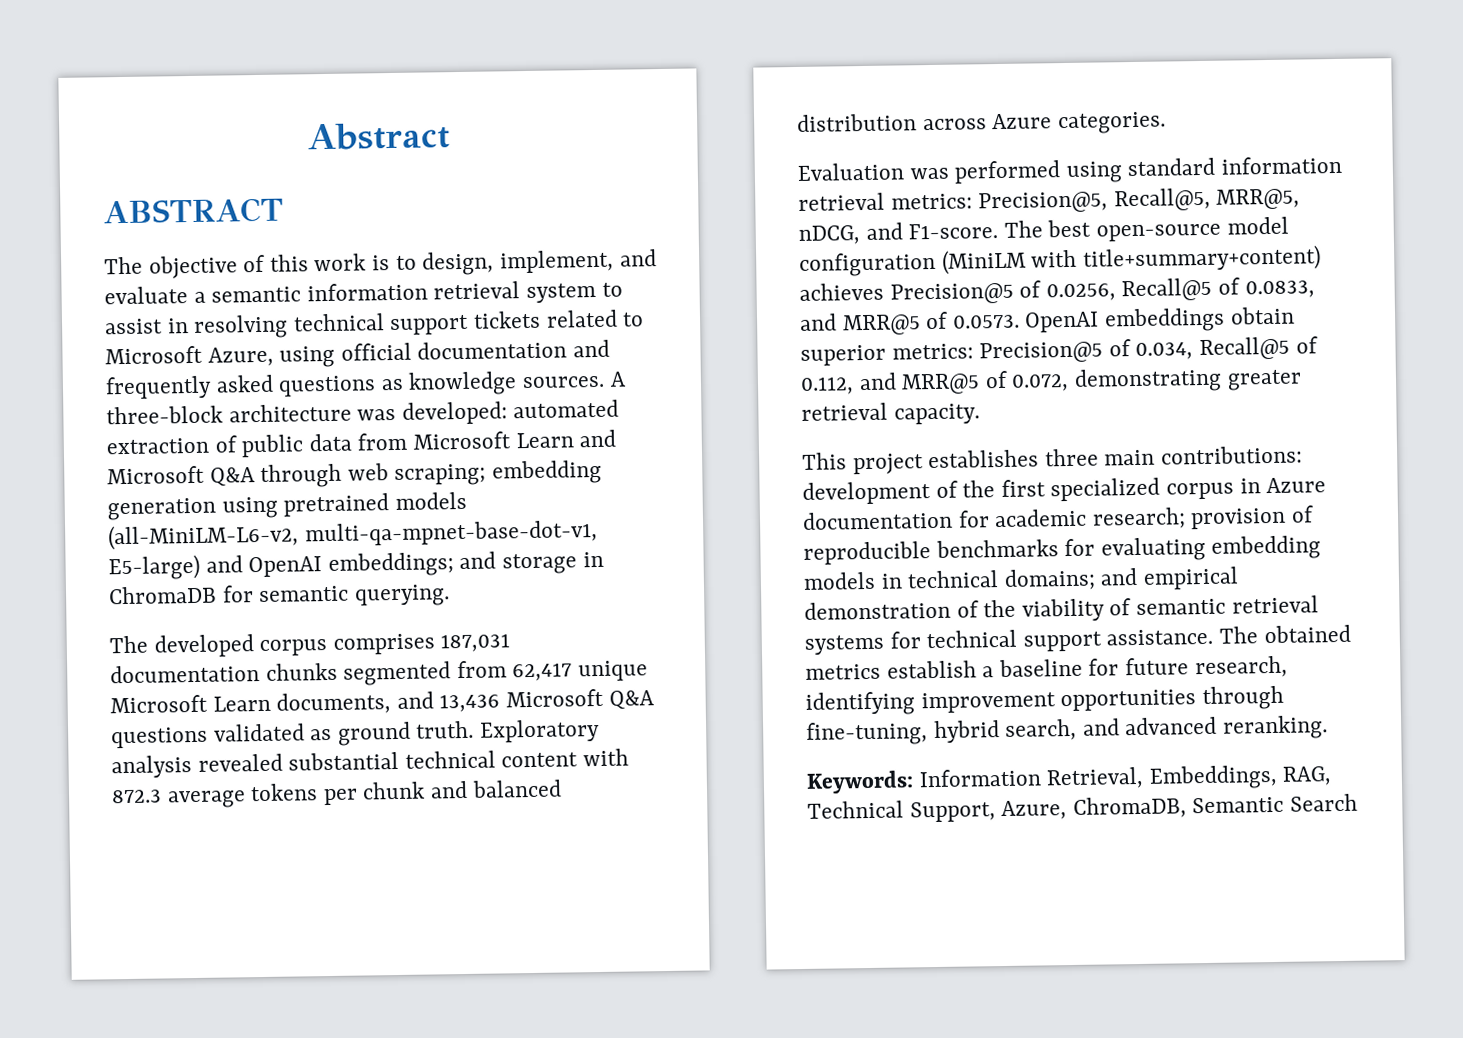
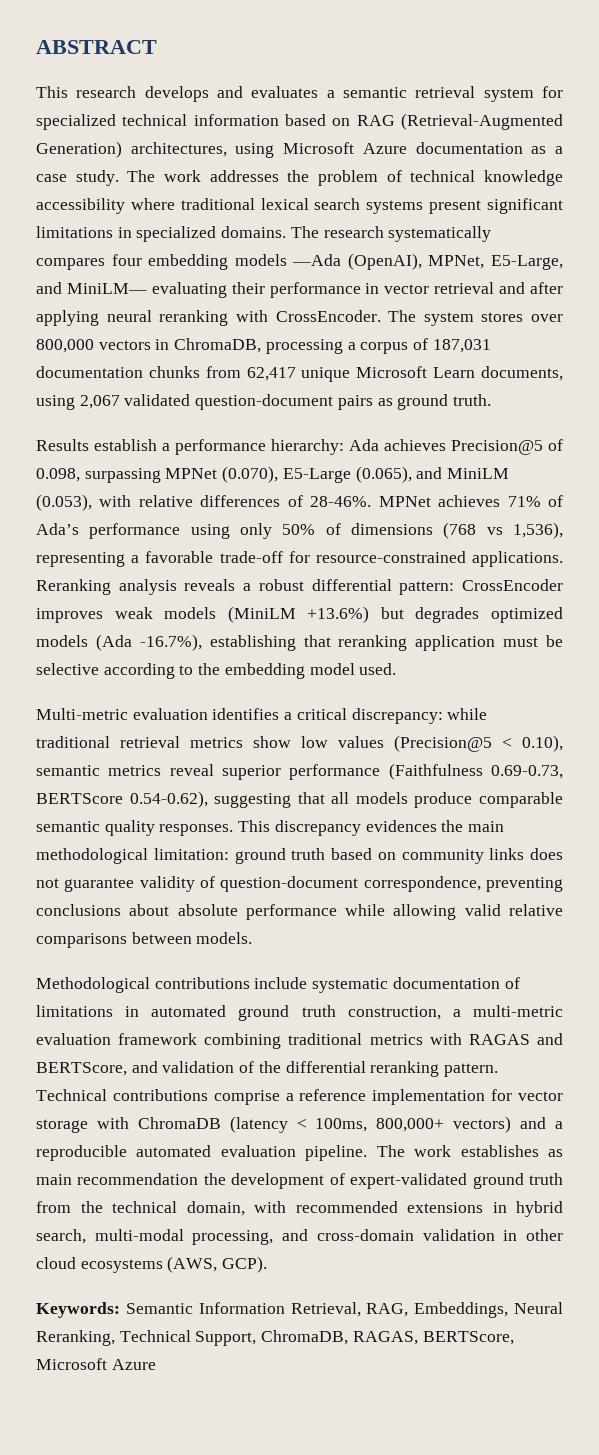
[307,122,450,151] Abstract // -> (36, 47) none
[104,249,657,279] [104,286,188,305] The objective of this work is to design, implement, and evaluate -> [36,86,319,102] This research develops and evaluates
[306,282,428,302] information -> (407, 92) none
[601,282,623,297] [104,309,645,339] [105,339,611,368] [105,371,627,400] [106,399,620,425] [106,429,617,458] [107,459,603,488] [107,491,467,521] [108,519,598,551] [108,551,604,581] [108,584,450,607] [109,633,435,658] to assist in resolving technical support tickets related to Microsoft Azure, using official documentation and frequently asked questions as knowledge sources. A three-block architecture was developed: automated extraction of public data from Microsoft Learn and Microsoft Q&A through web scraping; embedding generation using pretrained models (all-MiniLM-L6-v2, multi-qa-mpnet-base-dot-v1, E5-large) and OpenAI embeddings; and storage in ChromaDB for semantic querying. // The developed corpus comprises -> [542,86,563,98] [36,113,563,130] [36,141,563,158] [36,170,563,186] [36,198,563,214] [36,226,492,242] [36,253,563,270] [36,282,564,298] [36,310,563,326] [36,338,429,354] for specialized technical information based on RAG (Retrieval-Augmented Generation) architectures, using Microsoft Azure documentation as a case study. The work addresses the problem of technical knowledge accessibility where traditional lexical search systems present significant limitations in specialized domains. The research systematically compares four embedding models —Ada (OpenAI), MPNet, E5-Large, and MiniLM— evaluating their performance in vector retrieval and after applying neural reranking with CrossEncoder. The system stores over 800,000 vectors in ChromaDB, processing a corpus of
[343,661,452,686] segmented -> (200, 372) none
[396,688,655,713] [111,718,601,749] [111,748,630,779] [111,779,562,809] [797,111,1166,135] [797,155,1343,184] [798,187,1301,214] [798,216,1289,245] [799,245,1321,277] [799,277,1315,305] [799,306,1295,336] [800,336,1318,366] [800,367,1302,395] [801,402,980,425] [802,445,1304,475] [802,477,1327,505] [802,505,1315,530] [803,535,1322,565] [803,566,1240,591] [804,595,1319,622] [804,624,1351,655] [805,655,1288,680] [805,685,1284,716] [806,715,1329,746] and 13,436 Microsoft Q&A questions validated as ground truth. Exploratory analysis revealed substantial technical content with 872.3 average tokens per chunk and balanced distribution across Azure categories. // Evaluation was performed using standard information retrieval metrics: Precision@5, Recall@5, MRR@5, nDCG, and F1-score. The best open-source model configuration (MiniLM with title+summary+content) achieves Precision@5 of 0.0256, Recall@5 of 0.0833, and MRR@5 of 0.0573. OpenAI embeddings obtain superior metrics: Precision@5 of 0.034, Recall@5 of 0.112, and MRR@5 of 0.072, demonstrating greater retrieval capacity. // This project establishes three main contributions: development of the first specialized corpus in Azure documentation for academic research; provision of reproducible benchmarks for evaluating embedding models in technical domains; and empirical demonstration of the viability of semantic retrieval systems for technical support assistance. The obtained metrics establish a baseline for future research, identifying improvement opportunities through fine-tuning, hybrid search, and advanced reranking. -> [36,394,492,410] [36,439,563,455] [36,466,510,483] [36,494,564,511] [36,522,563,539] [36,551,563,567] [36,579,563,595] [36,606,563,623] [36,634,563,651] [36,663,397,679] [36,708,488,724] [36,735,563,752] [36,763,563,780] [36,791,563,808] [36,820,505,836] [36,848,563,864] [36,876,563,892] [36,904,563,920] [36,932,253,948] [36,977,520,993] [36,1005,563,1021] [36,1033,564,1049] [36,1061,499,1077] [36,1089,564,1105] [36,1116,564,1133] [36,1145,564,1161] [36,1173,563,1189] [36,1201,563,1217] [36,1229,563,1245] [36,1256,268,1273] using 2,067 validated question-document pairs as ground truth. // Results establish a performance hierarchy: Ada achieves Precision@5 of 0.098, surpassing MPNet (0.070), E5-Large (0.065), and MiniLM (0.053), with relative differences of 28-46%. MPNet achieves 71% of Ada’s performance using only 50% of dimensions (768 vs 1,536), representing a favorable trade-off for resource-constrained applications. Reranking analysis reveals a robust differential pattern: CrossEncoder improves weak models (MiniLM +13.6%) but degrades optimized models (Ada -16.7%), establishing that reranking application must be selective according to the embedding model used. // Multi-metric evaluation identifies a critical discrepancy: while traditional retrieval metrics show low values (Precision@5 < 0.10), semantic metrics reveal superior performance (Faithfulness 0.69-0.73, BERTScore 0.54-0.62), suggesting that all models produce comparable semantic quality responses. This discrepancy evidences the main methodological limitation: ground truth based on community links does not guarantee validity of question-document correspondence, preventing conclusions about absolute performance while allowing valid relative comparisons between models. // Methodological contributions include systematic documentation of limitations in automated ground truth construction, a multi-metric evaluation framework combining traditional metrics with RAGAS and BERTScore, and validation of the differential reranking pattern. Technical contributions comprise a reference implementation for vector storage with ChromaDB (latency < 100ms, 800,000+ vectors) and a reproducible automated evaluation pipeline. The work establishes as main recommendation the development of expert-validated ground truth from the technical domain, with recommended extensions in hybrid search, multi-modal processing, and cross-domain validation in other cloud ecosystems (AWS, GCP).
(914, 782) none -> [125,1303,193,1314] Semantic
[1148,764,1333,790] [807,793,1359,823] Embeddings, RAG, Technical Support, Azure, ChromaDB, Semantic Search -> [366,1302,563,1318] [36,1330,514,1346] [36,1358,156,1370] RAG, Embeddings, Neural Reranking, Technical Support, ChromaDB, RAGAS, BERTScore, Microsoft Azure

